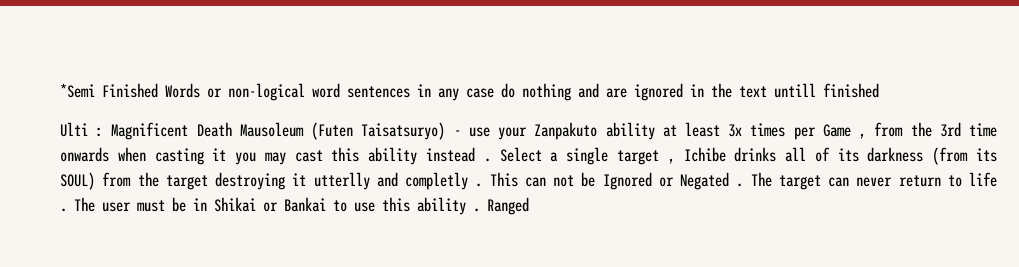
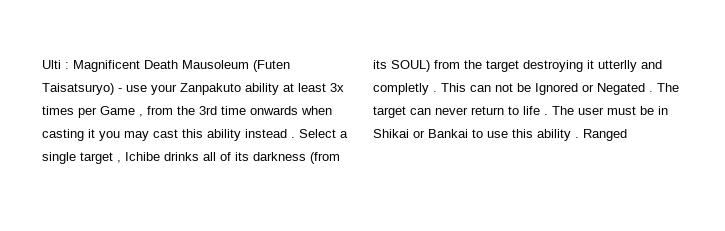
[60,83,879,101] *Semi Finished Words or non-logical word sentences in any case do nothing and are ignored in the text untill finished // -> (42, 64) none

